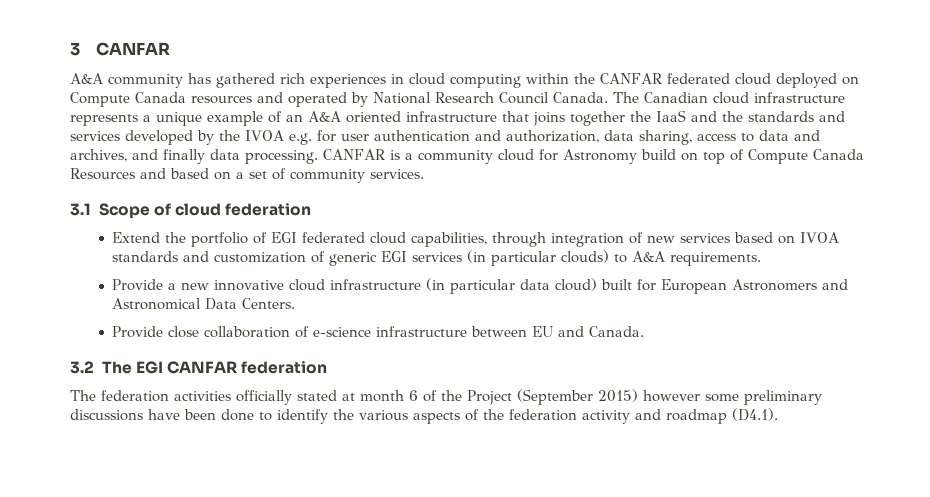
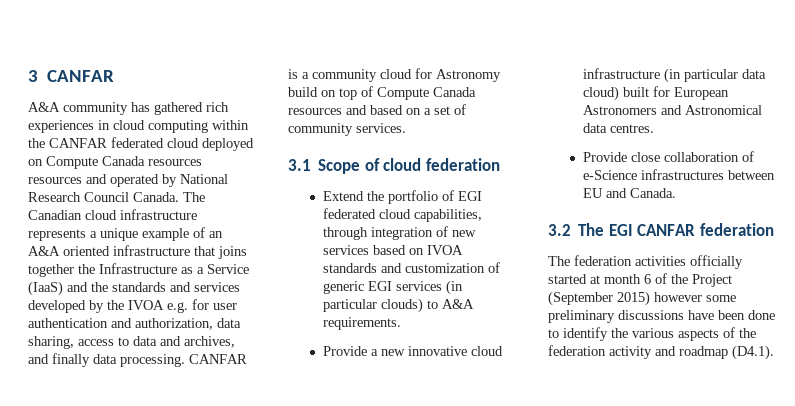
(252, 99) none -> [28,177,82,184] resources
[656,110,686,122] IaaS -> [99,263,249,274] [28,281,63,296] Infrastructure as a Service (IaaS)
[70,168,135,180] Resources -> [288,108,342,115] resources
[205,298,296,310] Data Centers. -> [583,123,655,133] data centres.
[313,326,468,337] e-science infrastructure -> [583,169,725,180] e-Science infrastructures
[297,390,337,401] stated -> [548,274,587,284] started

